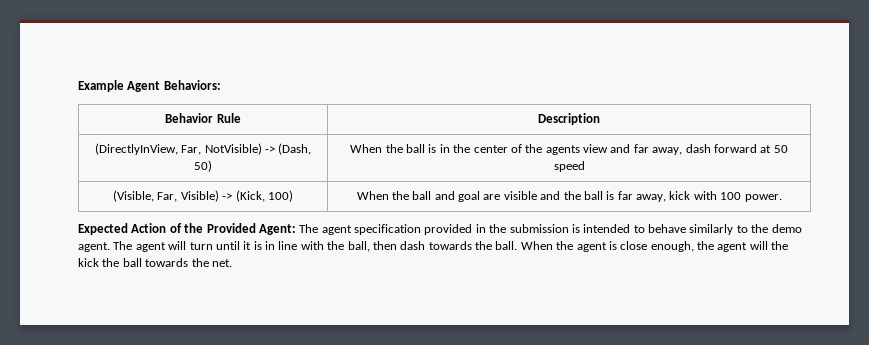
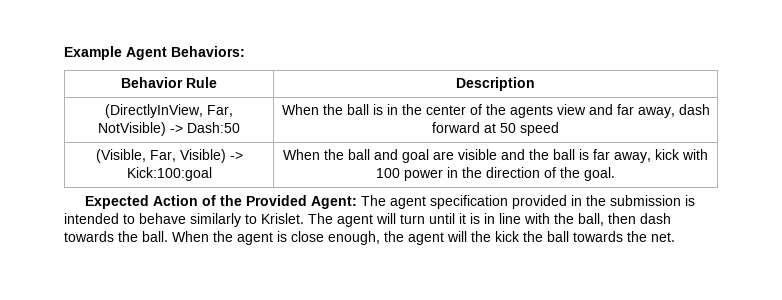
[278,143,312,155] [194,160,212,172] (Dash, 50) -> [187,122,240,133] Dash:50
[235,190,293,202] (Kick, 100) -> [126,167,212,181] Kick:100:goal
[744,194,782,202] power. -> [403,167,615,181] power in the direction of the goal.
[751,224,802,233] [78,242,110,252] the demo agent. -> [261,213,304,224] Krislet.

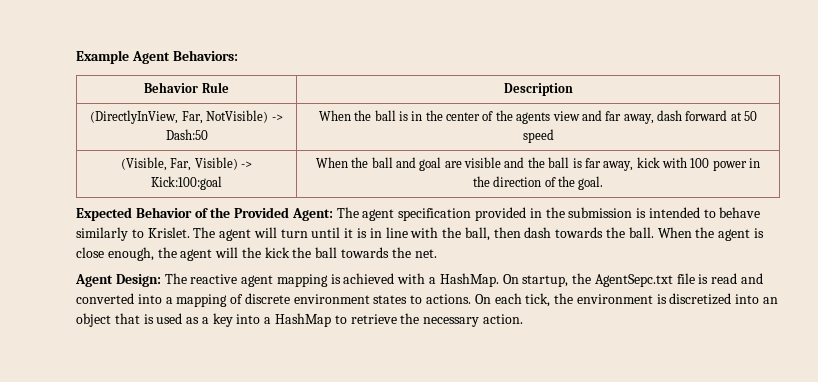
[153,195,199,206] Action -> [135,207,192,218] Behavior
(675, 237) none -> [75,273,764,287] [76,293,779,307] [76,313,523,327] // Agent Design: The reactive agent mapping is achieved with a HashMap. On startup, the AgentSepc.txt file is read and converted into a mapping of discrete environment states to actions. On each tick, the environment is discretized into an object that is used as a key into a HashMap to retrieve the necessary action.

